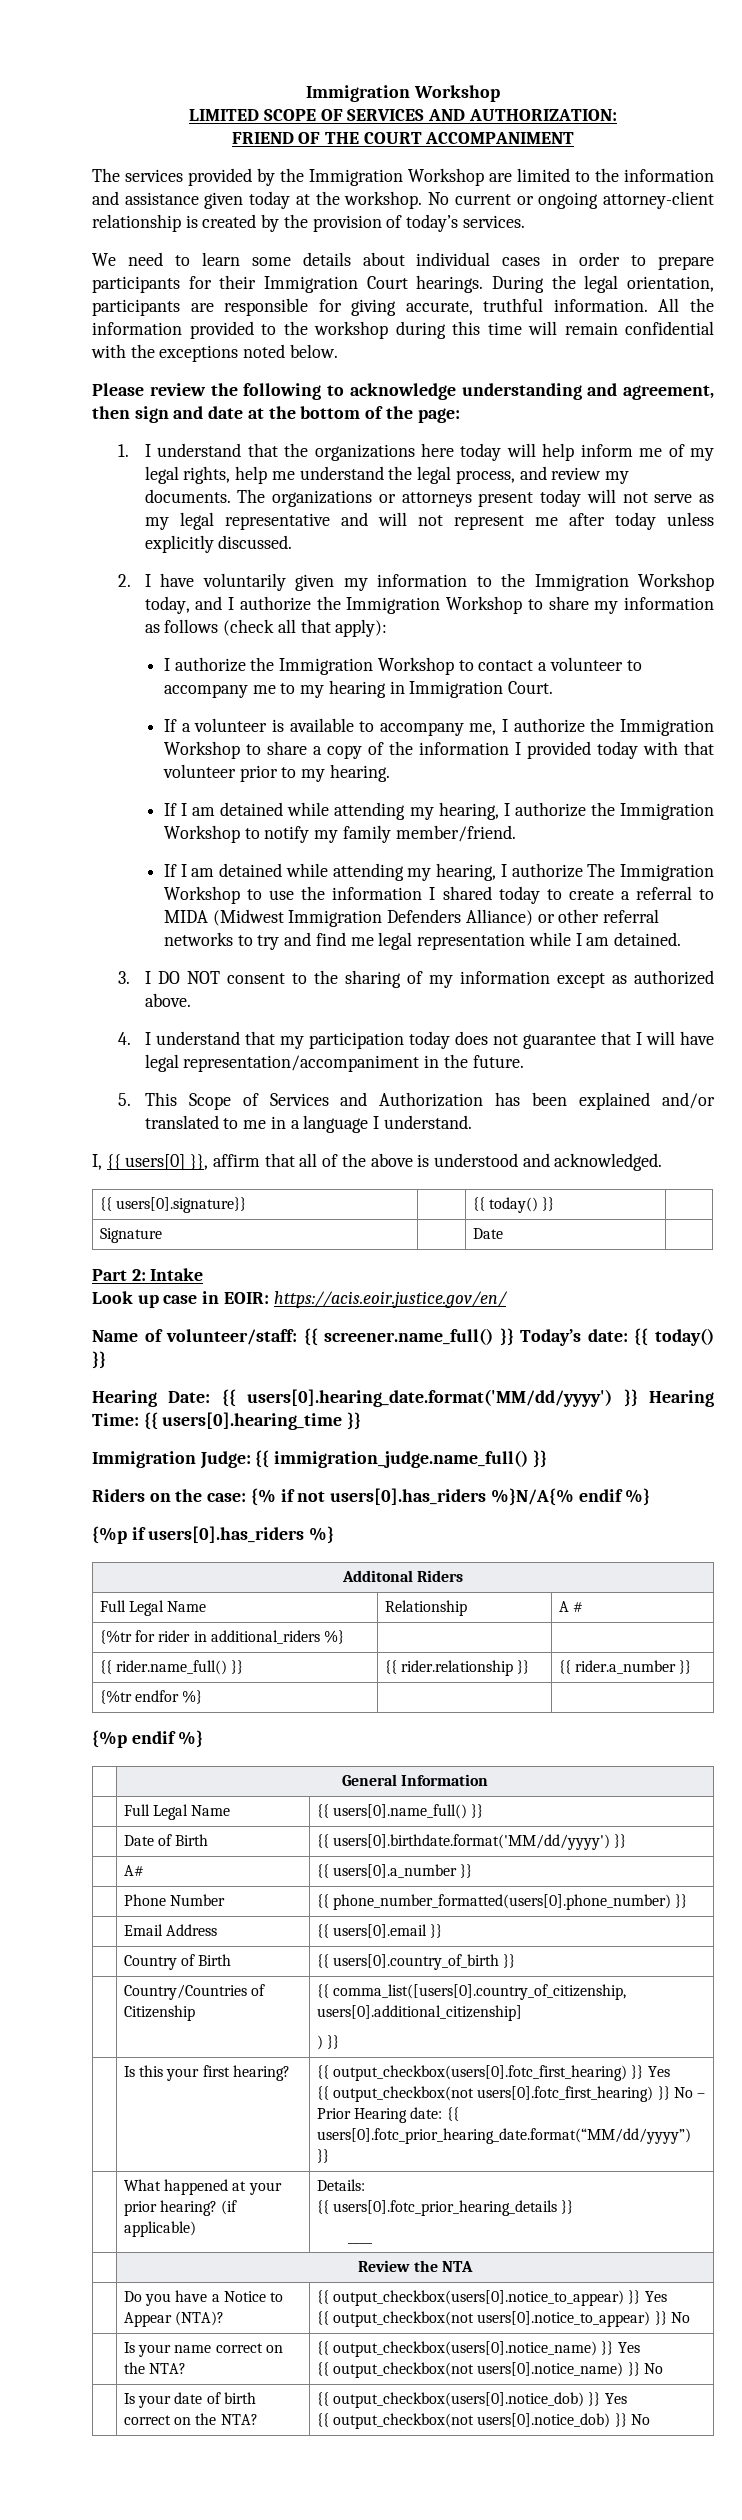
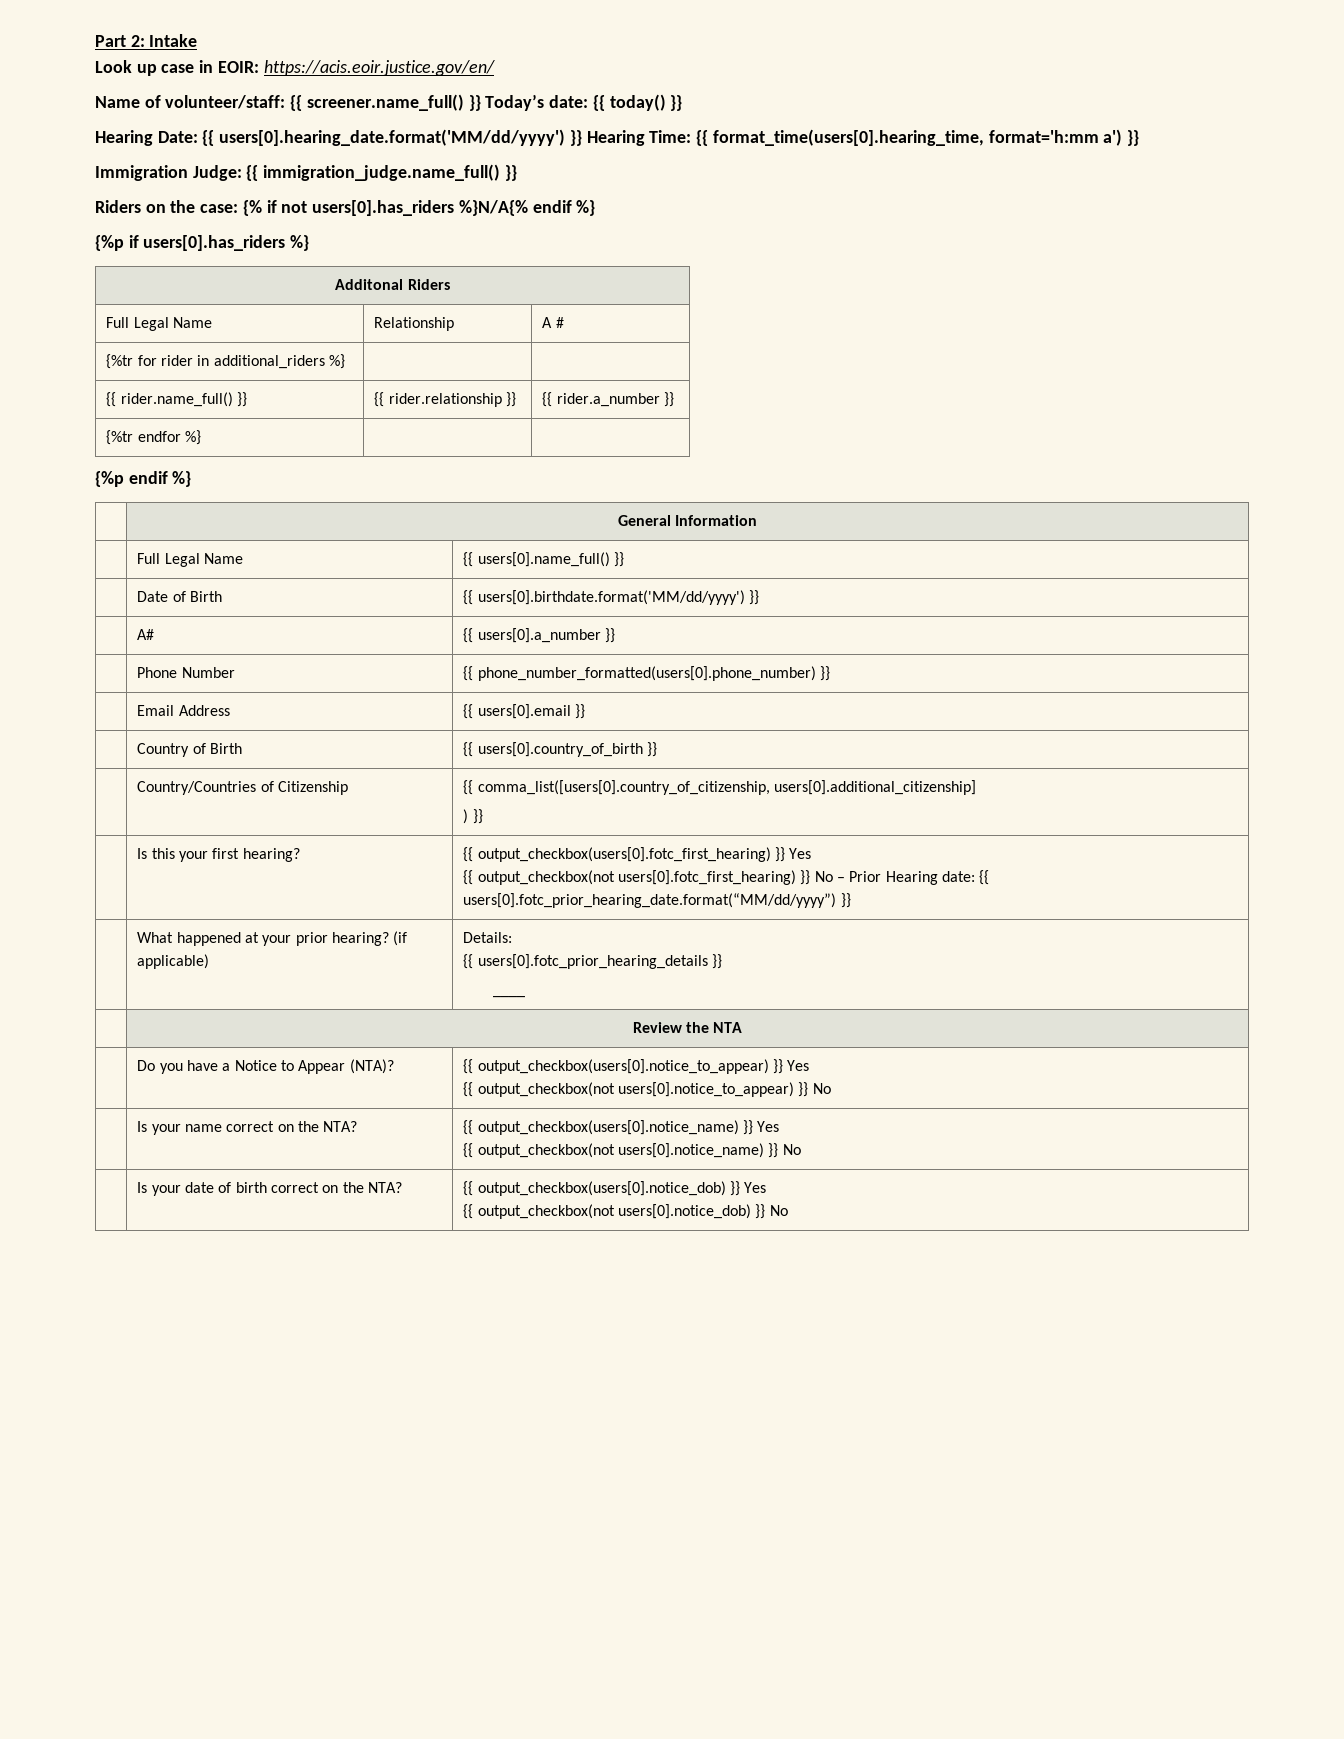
[306,85,500,102] [189,109,617,121] [231,132,575,144] [92,168,714,186] [92,191,714,209] [92,214,525,232] [92,252,714,270] [92,275,715,293] [92,298,714,316] [92,321,714,339] [91,344,338,362] [92,383,714,400] [92,406,460,423] [118,443,714,461] [144,466,629,484] [144,489,714,507] [144,512,715,530] [144,535,293,553] [118,573,715,591] [144,596,714,614] [144,619,388,637] [163,657,642,675] [163,680,554,698] [163,718,714,736] [163,741,714,759] [162,764,390,782] [163,802,714,820] [163,825,516,843] [163,863,715,881] [163,886,714,904] [163,909,660,927] [163,932,681,950] [118,970,714,988] [144,993,191,1007] [118,1031,714,1049] [144,1054,524,1072] [118,1092,715,1110] [144,1115,472,1133] [92,1153,663,1171] [99,1197,246,1213] [472,1197,555,1213] [99,1228,162,1243] [472,1228,503,1239] Immigration Workshop // LIMITED SCOPE OF SERVICES AND AUTHORIZATION: // FRIEND OF THE COURT ACCOMPANIMENT // The services provided by the Immigration Workshop are limited to the information and assistance given today at the workshop. No current or ongoing attorney-client relationship is created by the provision of today’s services. // We need to learn some details about individual cases in order to prepare participants for their Immigration Court hearings. During the legal orientation, participants are responsible for giving accurate, truthful information. All the information provided to the workshop during this time will remain confidential with the exceptions noted below. // Please review the following to acknowledge understanding and agreement, then sign and date at the bottom of the page: // 1. I understand that the organizations here today will help inform me of my legal rights, help me understand the legal process, and review my documents. The organizations or attorneys present today will not serve as my legal representative and will not represent me after today unless explicitly discussed. // 2. I have voluntarily given my information to the Immigration Workshop today, and I authorize the Immigration Workshop to share my information as follows (check all that apply): // I authorize the Immigration Workshop to contact a volunteer to accompany me to my hearing in Immigration Court. // If a volunteer is available to accompany me, I authorize the Immigration Workshop to share a copy of the information I provided today with that volunteer prior to my hearing. // If I am detained while attending my hearing, I authorize the Immigration Workshop to notify my family member/friend. // If I am detained while attending my hearing, I authorize The Immigration Workshop to use the information I shared today to create a referral to MIDA (Midwest Immigration Defenders Alliance) or other referral networks to try and find me legal representation while I am detained. // 3. I DO NOT consent to the sharing of my information except as authorized above. // 4. I understand that my participation today does not guarantee that I will have legal representation/accompaniment in the future. // 5. This Scope of Services and Authorization has been explained and/or translated to me in a language I understand. // I, {{ users[0] }}, affirm that all of the above is understood and acknowledged. // {{ users[0].signature}} | | {{ today() }} | // Signature | | Date | // -> (95, 41) none
[162,1412,343,1430] users[0].hearing_time -> [712,129,1123,146] format_time(users[0].hearing_time, format='h:mm a')

